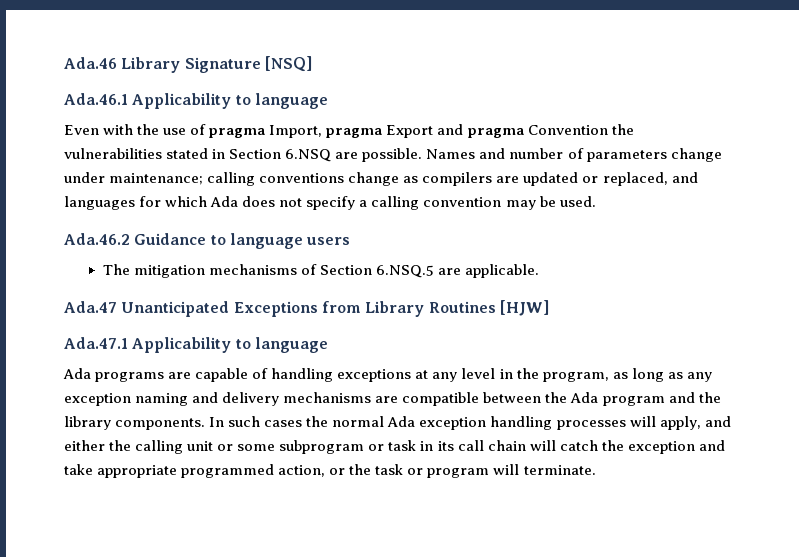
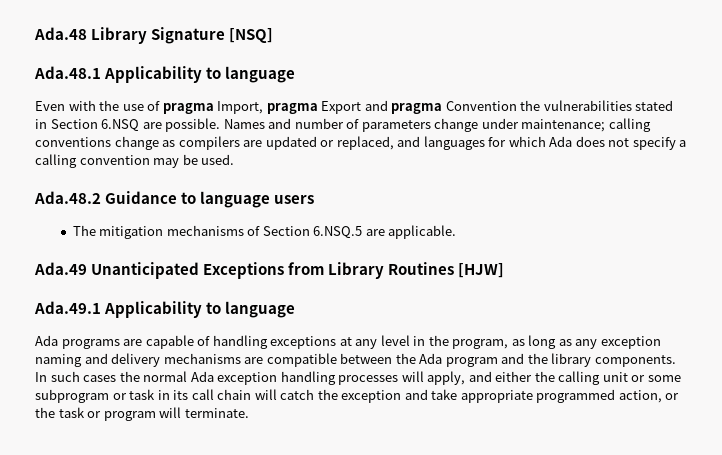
[64,57,117,69] Ada.46 -> [34,27,87,40] Ada.48
[64,93,128,105] Ada.46.1 -> [34,66,101,79] Ada.48.1
[64,233,130,245] Ada.46.2 -> [34,191,101,204] Ada.48.2
[64,301,117,313] Ada.47 -> [34,262,87,275] Ada.49
[64,337,128,349] Ada.47.1 -> [34,301,101,314] Ada.49.1

